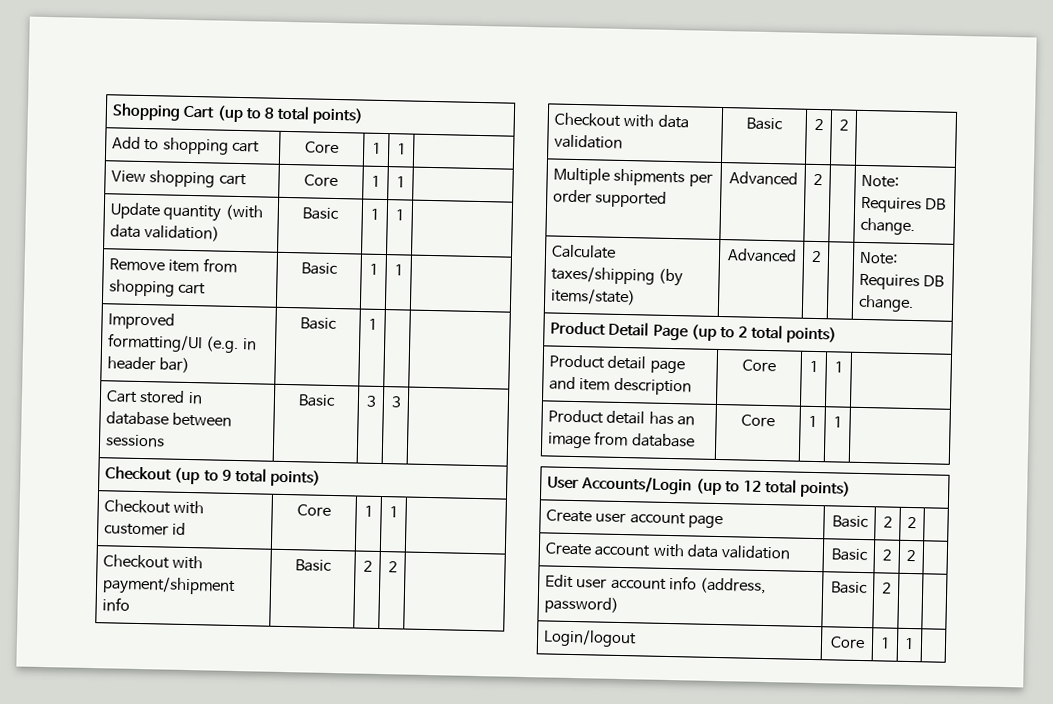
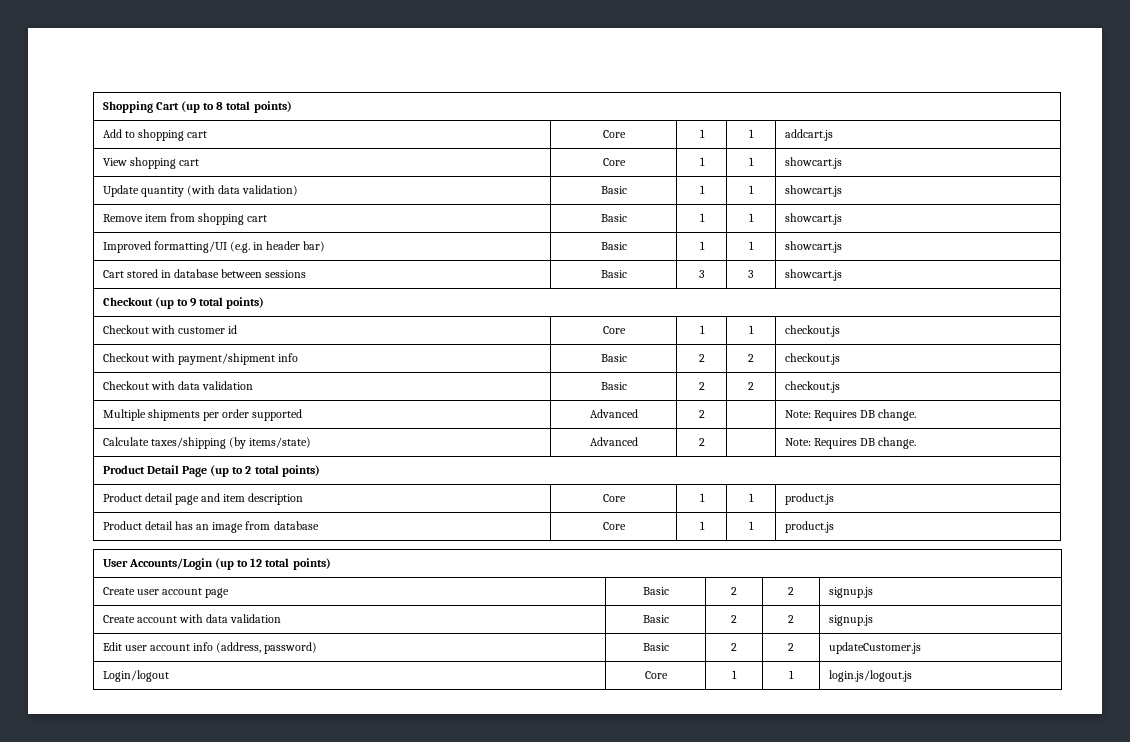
(407, 149) none -> [784,129,833,141] addcart.js
(406, 182) none -> [784,157,842,169] showcart.js
(405, 215) none -> [784,185,842,197] showcart.js
(404, 270) none -> [784,213,842,225] showcart.js
(378, 324) | -> [749,241,754,250] [784,241,842,253] 1 | showcart.js
(402, 402) none -> [784,269,842,281] showcart.js
(399, 512) none -> [784,325,840,337] checkout.js
(398, 567) none -> [784,353,840,365] checkout.js
(849, 125) none -> [784,381,840,393] checkout.js
(844, 367) none -> [784,493,834,505] product.js
(843, 422) none -> [784,521,834,533] product.js
(917, 522) none -> [828,587,873,598] signup.js
(916, 555) none -> [828,615,873,626] signup.js
(892, 588) | -> [788,643,794,651] [828,642,921,654] 2 | updateCustomer.js
(915, 643) none -> [828,670,912,682] login.js/logout.js

